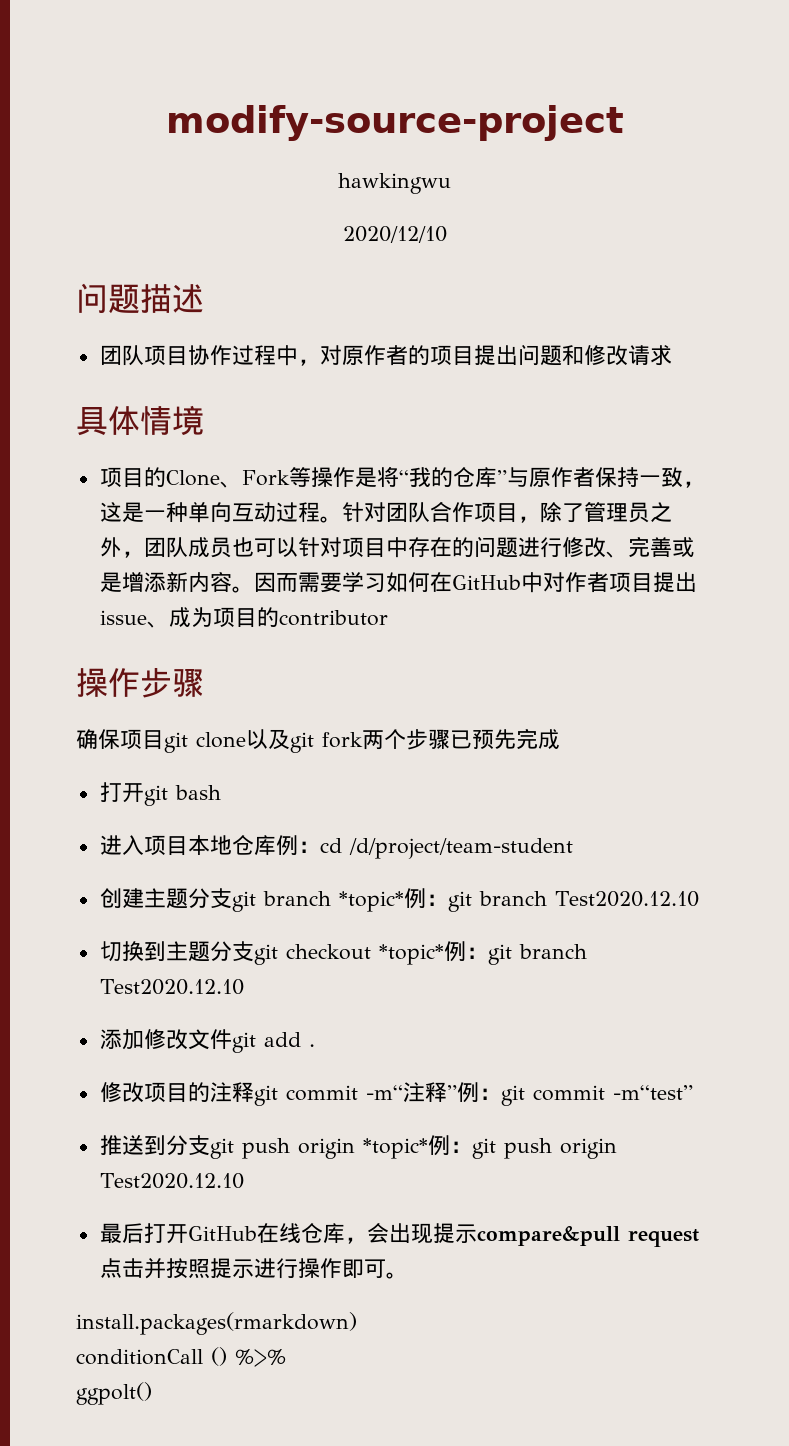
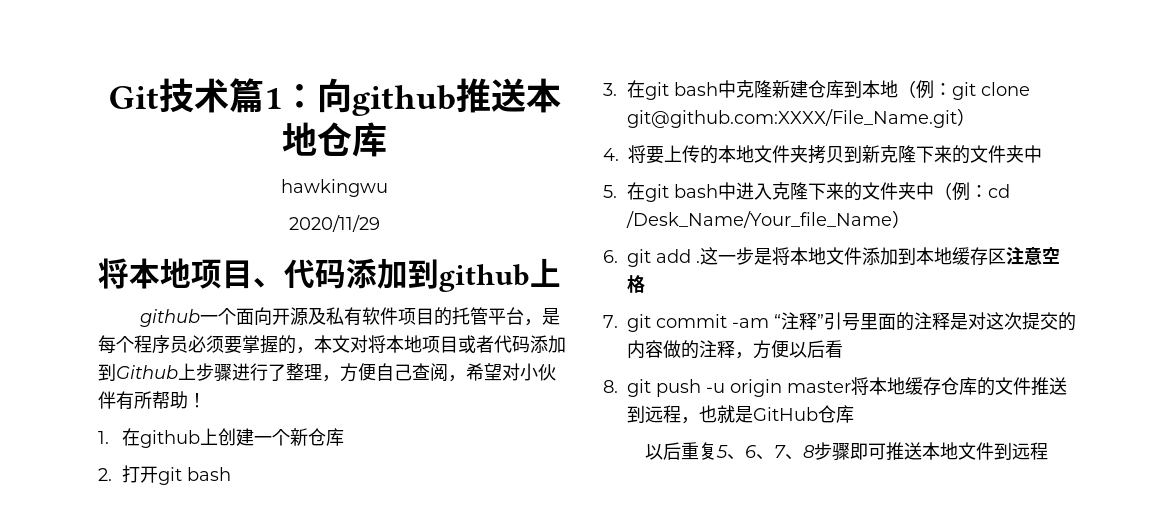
[165,105,624,141] [338,173,451,194] [342,226,447,243] [76,283,204,314] [99,344,672,366] [76,405,204,436] [99,466,705,488] [99,501,672,523] [99,536,694,558] [99,572,697,593] [99,607,388,628] [76,668,204,698] [76,728,560,753] [99,782,221,806] [99,835,573,859] [99,888,699,912] [99,941,587,965] [99,979,244,995] [99,1029,315,1053] [99,1082,693,1106] [99,1135,617,1159] [99,1173,244,1189] [99,1223,699,1247] [99,1258,408,1279] [76,1312,357,1335] [76,1347,286,1367] [76,1382,152,1405] modify-source-project // hawkingwu // 2020/12/10 // 问题描述 // 团队项目协作过程中，对原作者的项目提出问题和修改请求 // 具体情境 // 项目的Clone、Fork等操作是将“我的仓库”与原作者保持一致，这是一种单向互动过程。针对团队合作项目，除了管理员之外，团队成员也可以针对项目中存在的问题进行修改、完善或是增添新内容。因而需要学习如何在GitHub中对作者项目提出issue、成为项目的contributor // 操作步骤 // 确保项目git clone以及git fork两个步骤已预先完成 // 打开git bash // 进入项目本地仓库例：cd /d/project/team-student // 创建主题分支git branch *topic*例：git branch Test2020.12.10 // 切换到主题分支git checkout *topic*例：git branch Test2020.12.10 // 添加修改文件git add . // 修改项目的注释git commit -m“注释”例：git commit -m“test” // 推送到分支git push origin *topic*例：git push origin Test2020.12.10 // 最后打开GitHub在线仓库，会出现提示compare&pull request点击并按照提示进行操作即可。 // install.packages(rmarkdown) // conditionCall () %>% // ggpolt() -> [108,78,561,116] [282,122,387,157] [281,179,388,197] [289,215,380,232] [98,258,561,292] [140,307,561,327] [98,335,566,354] [98,363,556,382] [98,391,206,410] [98,428,344,448] [98,465,231,485] [603,80,1030,100] [626,108,975,128] [603,145,1042,164] [603,182,1010,202] [625,210,910,228] [603,247,1060,267] [627,275,645,293] [603,312,1076,332] [627,340,843,359] [603,377,1067,397] [627,405,854,424] [645,442,1049,461] Git技术篇1：向github推送本地仓库 // hawkingwu // 2020/11/29 // 将本地项目、代码添加到github上 // github一个面向开源及私有软件项目的托管平台，是每个程序员必须要掌握的，本文对将本地项目或者代码添加到Github上步骤进行了整理，方便自己查阅，希望对小伙伴有所帮助！ // 1.在github上创建一个新仓库 // 2.打开git bash // 3.在git bash中克隆新建仓库到本地（例：git clone git@github.com:XXXX/File_Name.git） // 4.将要上传的本地文件夹拷贝到新克隆下来的文件夹中 // 5.在git bash中进入克隆下来的文件夹中（例：cd /Desk_Name/Your_file_Name） // 6. git add .这一步是将本地文件添加到本地缓存区注意空格 // 7. git commit -am “注释”引号里面的注释是对这次提交的内容做的注释，方便以后看 // 8. git push -u origin master将本地缓存仓库的文件推送到远程，也就是GitHub仓库 // 以后重复5、6、7、8步骤即可推送本地文件到远程

